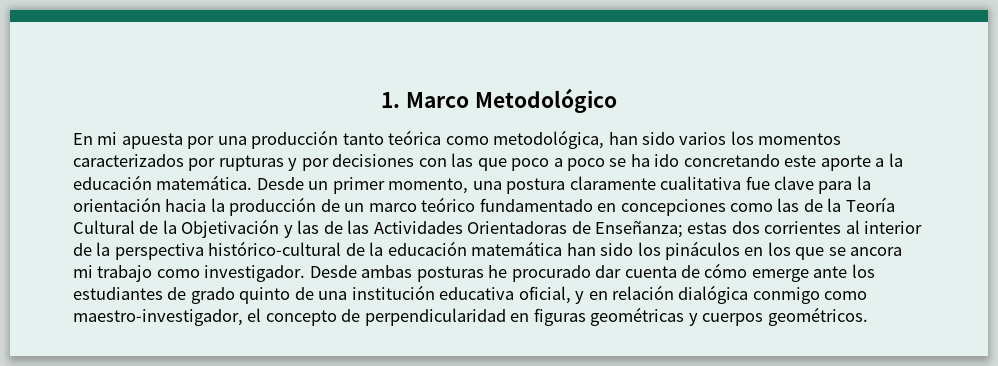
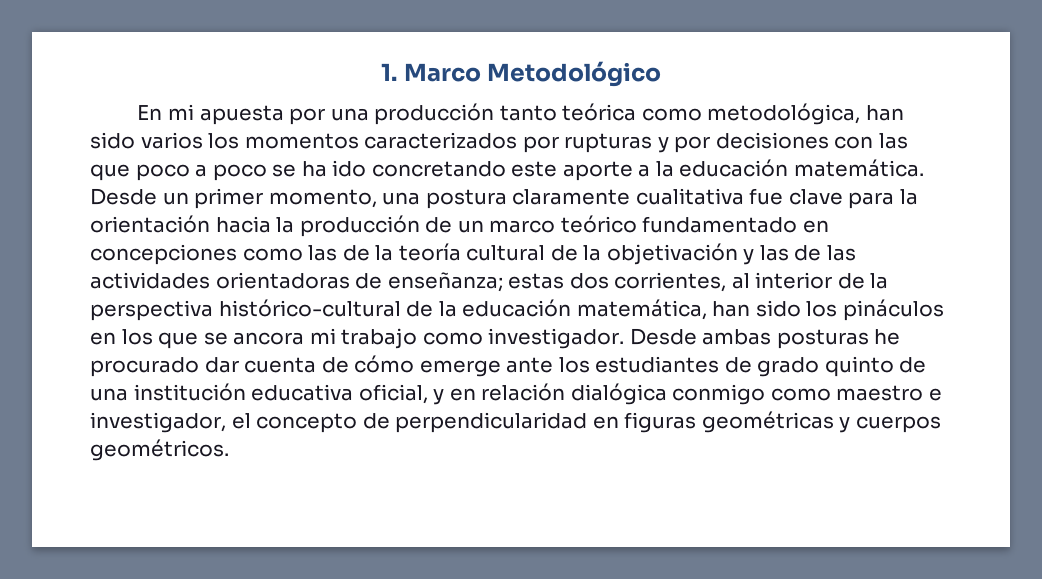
[845,197,895,212] [73,219,280,238] Teoría Cultural de la Objetivación -> [398,243,738,265] teoría cultural de la objetivación
[373,220,684,238] Actividades Orientadoras de Enseñanza; -> [90,272,503,292] actividades orientadoras de enseñanza;
[764,221,842,234] corrientes -> [614,272,727,292] corrientes,
[471,241,563,256] matemática -> [576,299,707,320] matemática,
[73,309,243,326] maestro-investigador, -> [836,385,942,401] [90,412,226,433] maestro e investigador,

